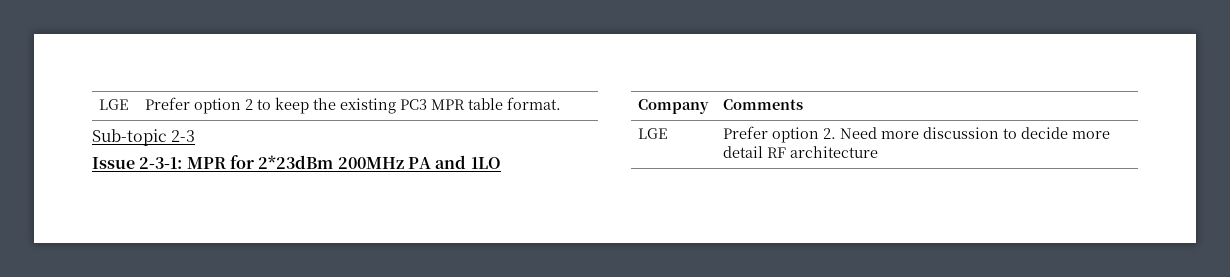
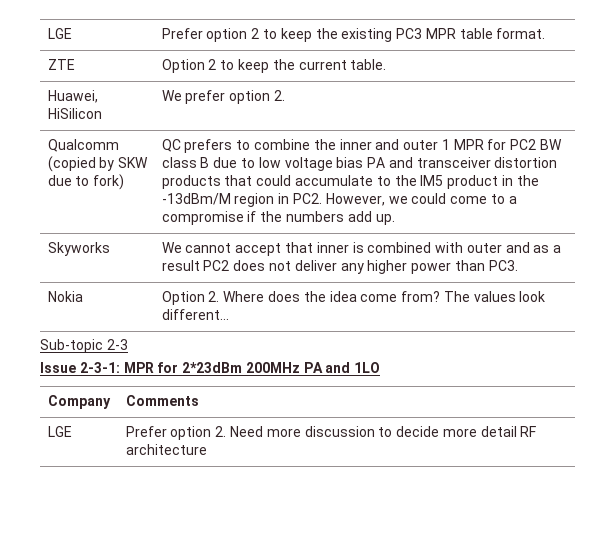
(562, 103) none -> [47,59,75,70] [161,59,387,73] [47,90,98,103] [47,108,102,119] [161,90,285,104] [47,139,119,152] [47,156,149,172] [47,174,125,190] [161,139,562,153] [161,157,558,171] [161,175,539,189] [161,193,517,207] [161,211,395,225] [47,242,110,256] [161,242,562,256] [161,260,518,274] [47,291,83,302] [161,291,546,305] [161,309,229,320] // ZTE | Option 2 to keep the current table. // Huawei, HiSilicon | We prefer option 2. // Qualcomm (copied by SKW due to fork) | QC prefers to combine the inner and outer 1 MPR for PC2 BW class B due to low voltage bias PA and transceiver distortion products that could accumulate to the IM5 product in the -13dBm/M region in PC2. However, we could come to a compromise if the numbers add up. // Skyworks | We cannot accept that inner is combined with outer and as a result PC2 does not deliver any higher power than PC3. // Nokia | Option 2. Where does the idea come from? The values look different…

